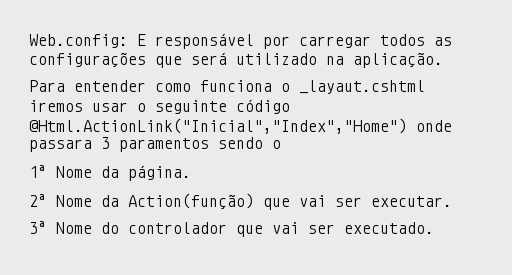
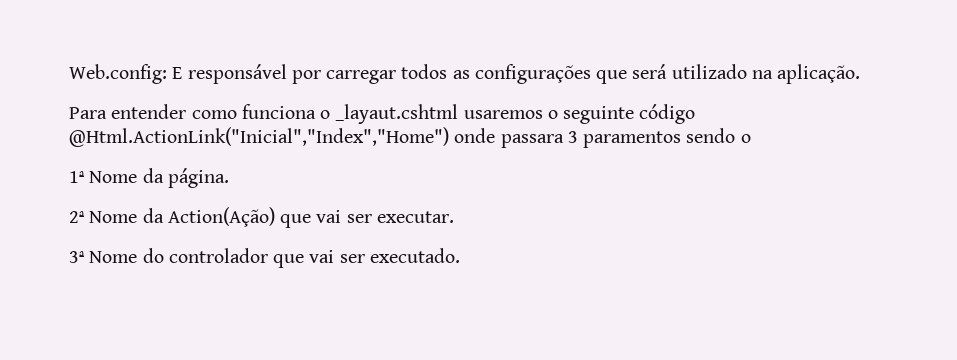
[29,100,128,112] iremos usar -> [463,110,543,119] usaremos
[128,193,254,210] Action(função) -> [167,207,275,227] Action(Ação)

